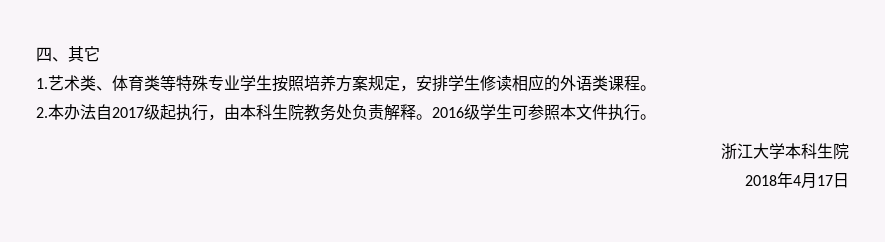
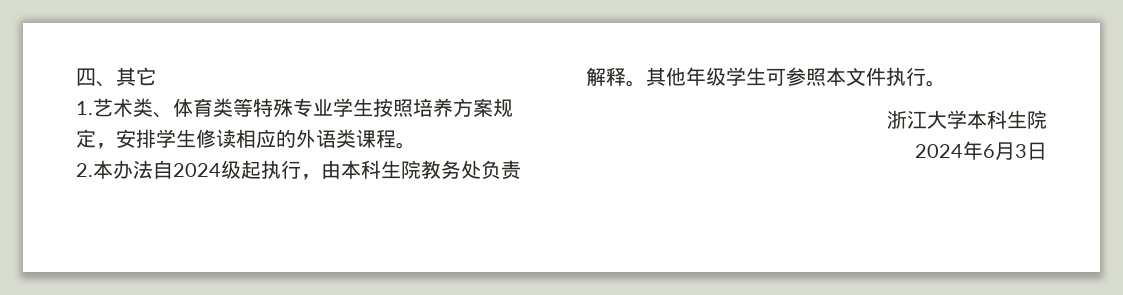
[112,107,144,118] 2017 -> [173,163,221,177] 2024
[432,107,464,118] 2016 -> [646,67,706,86] 其他年
[745,172,833,189] 2018年4月17 -> [915,141,1027,160] 2024年6月3

